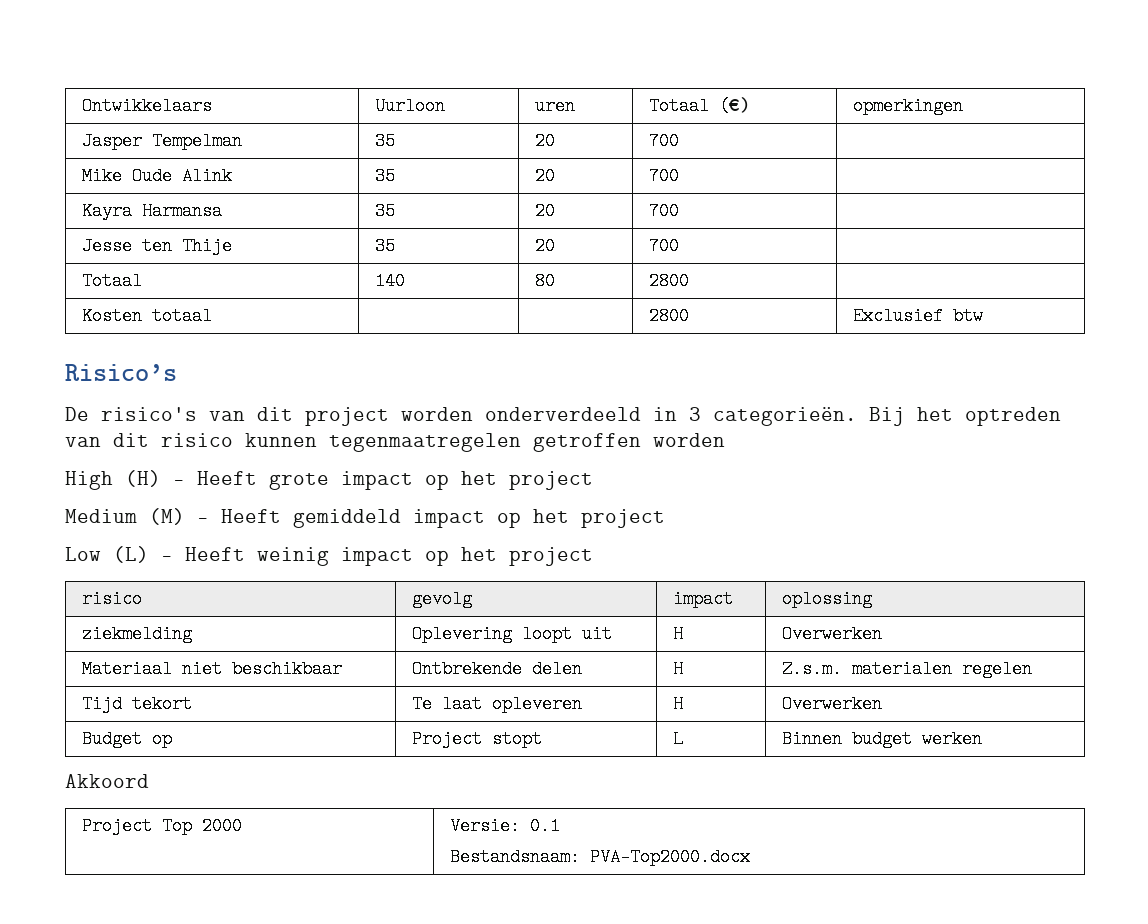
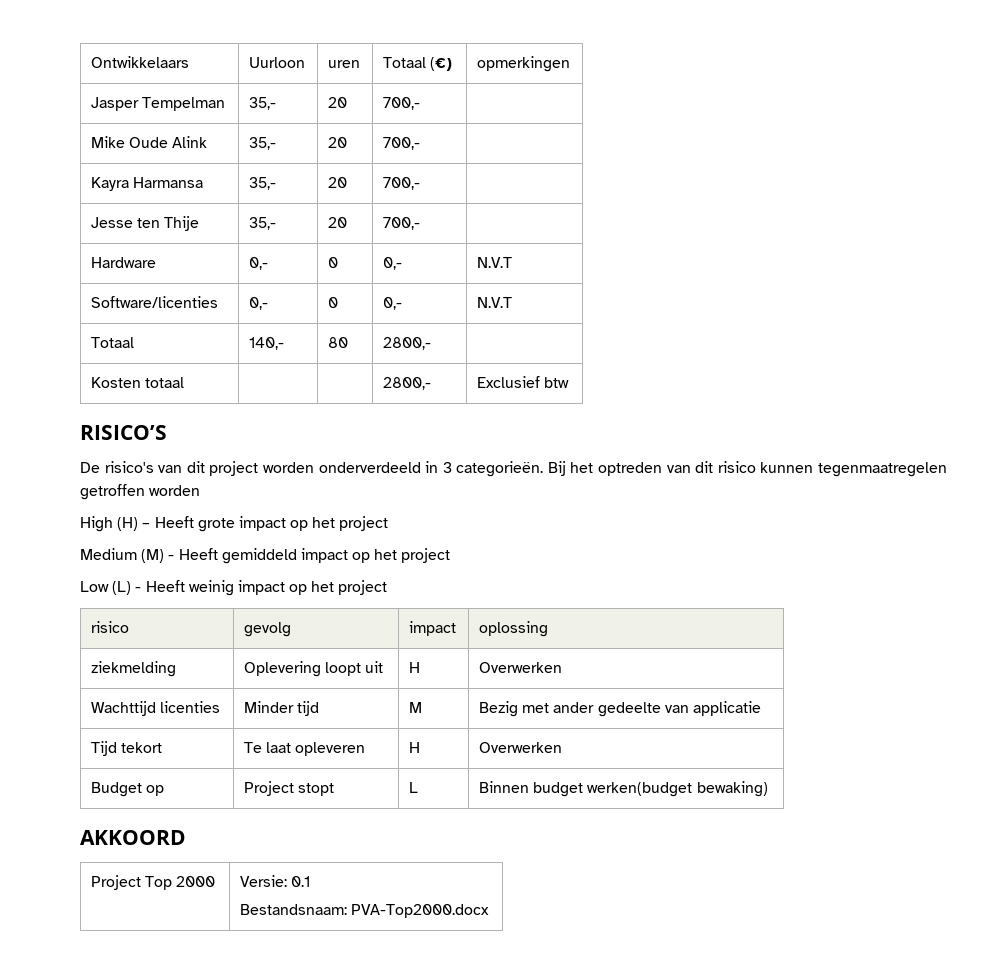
[374,132,395,150] [534,132,555,150] [648,132,679,150] 35 | 20 | 700 -> [249,97,277,110] [328,97,348,108] [383,97,421,110] 35,- | 20 | 700,-
[374,167,395,185] [534,167,555,185] [648,167,679,185] 35 | 20 | 700 -> [249,137,277,150] [328,137,348,148] [383,137,421,150] 35,- | 20 | 700,-
[374,202,395,220] [534,202,555,220] [648,202,679,220] 35 | 20 | 700 -> [249,177,277,190] [328,177,348,188] [383,177,421,190] 35,- | 20 | 700,-
[374,237,395,255] [534,237,555,255] [648,237,679,255] 35 | 20 | 700 | -> [249,217,277,230] [328,217,348,228] [383,217,421,230] [91,257,157,268] [249,257,269,270] [328,257,339,268] [383,257,403,270] [477,257,513,268] [91,296,219,308] [249,297,269,310] [328,297,339,308] [383,297,403,310] [477,297,513,308] 35,- | 20 | 700,- | // Hardware | 0,- | 0 | 0,- | N.V.T // Software/licenties | 0,- | 0 | 0,- | N.V.T
[374,272,405,290] 140 -> [249,337,285,350] 140,-
[648,272,689,290] 2800 -> [383,337,432,350] 2800,-
[648,307,689,325] 2800 -> [383,377,432,390] 2800,-
[65,364,177,381] Risico’s -> [80,425,167,440] RISICO’S
[81,660,342,678] [411,660,582,678] [672,660,683,678] [781,660,1032,678] Materiaal niet beschikbaar | Ontbrekende delen | H | Z.s.m. materialen regelen -> [91,701,221,716] [244,701,320,716] [409,702,423,713] [479,701,761,717] Wachttijd licenties | Minder tijd | M | Bezig met ander gedeelte van applicatie
[921,730,982,748] [65,774,149,788] werken // Akkoord -> [587,781,768,797] [80,830,186,845] werken(budget bewaking) // AKKOORD

